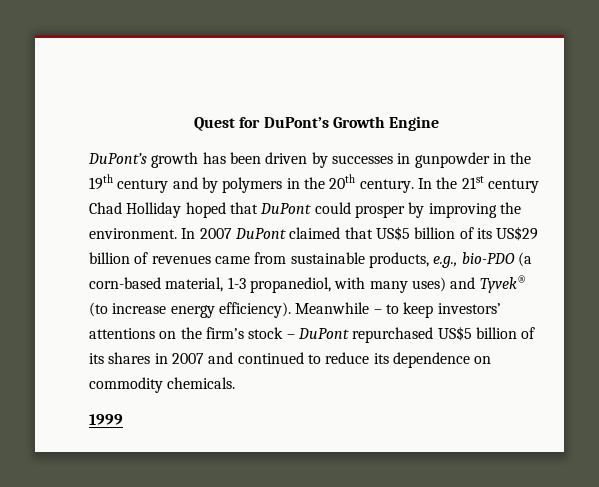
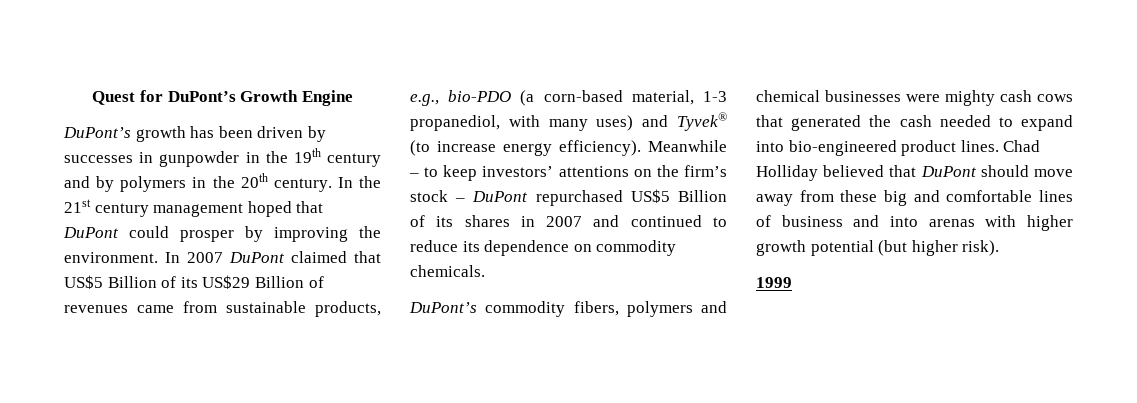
[89,202,182,218] Chad Holliday -> [153,203,244,217] management
[414,227,456,239] billion -> [107,276,157,288] Billion
[89,252,130,264] billion -> [254,276,304,288] Billion
[475,327,517,339] billion -> [678,190,727,202] Billion
(236, 383) none -> [409,301,727,317] [756,90,1073,106] [756,115,1073,131] [756,140,1041,156] [756,165,1073,181] [756,190,1073,206] [756,215,1073,231] [756,240,1000,256] // DuPont’s commodity fibers, polymers and chemical businesses were mighty cash cows that generated the cash needed to expand into bio-engineered product lines. Chad Holliday believed that DuPont should move away from these big and comfortable lines of business and into arenas with higher growth potential (but higher risk).

